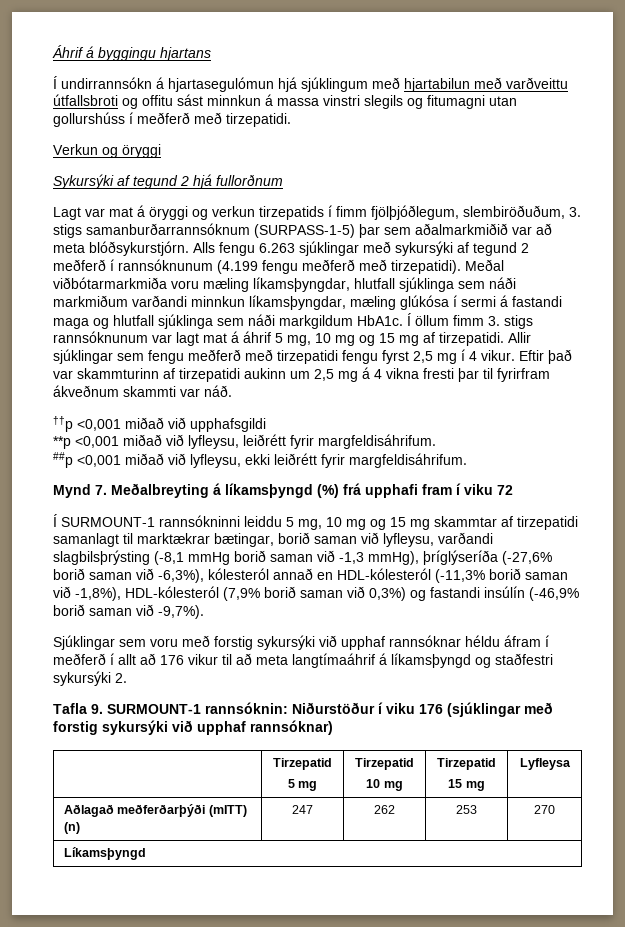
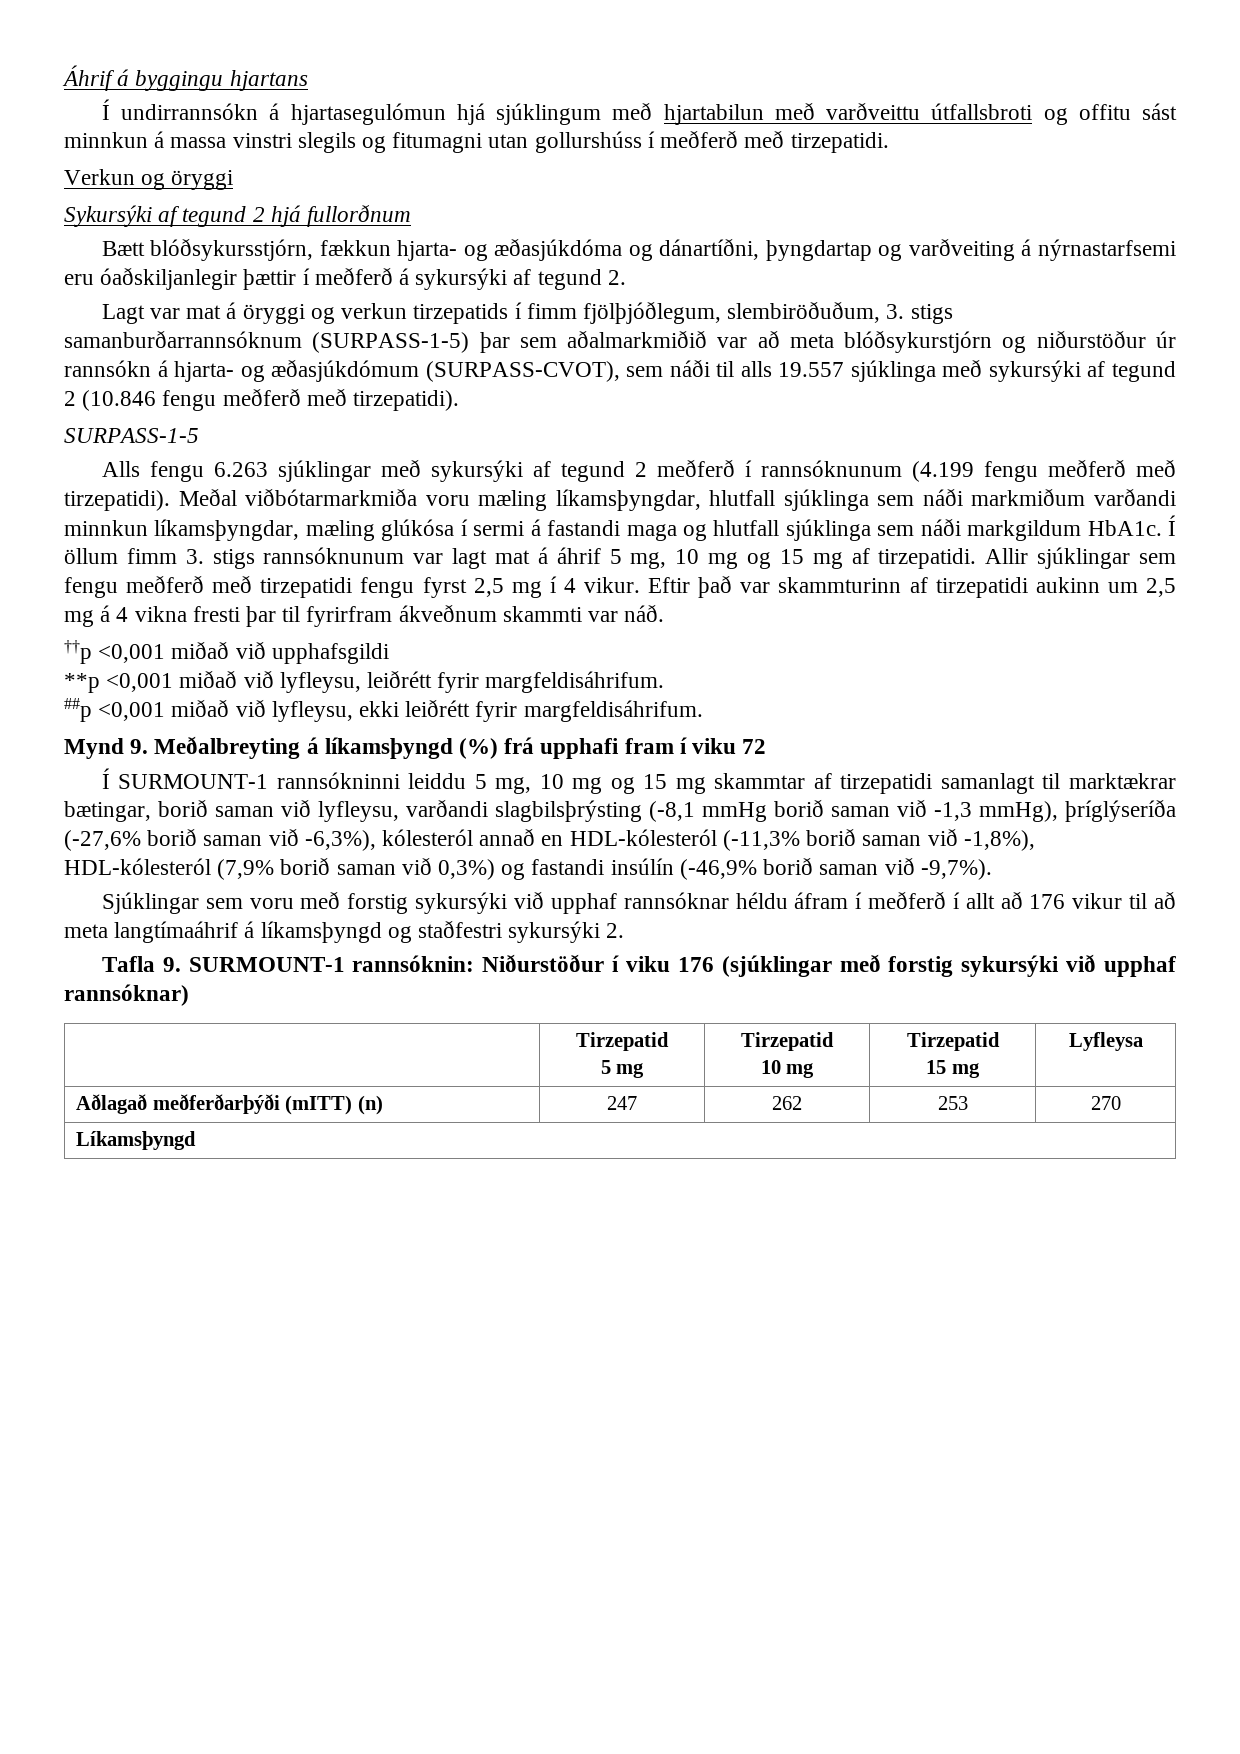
(283, 180) none -> [101,238,1176,261] [64,267,626,290] // Bætt blóðsykursstjórn, fækkun hjarta- og æðasjúkdóma og dánartíðni, þyngdartap og varðveiting á nýrnastarfsemi eru óaðskiljanlegir þættir í meðferð á sykursýki af tegund 2.
[89,241,189,256] blóðsykurstjórn. -> [844,330,1176,353] [64,359,1176,382] [64,388,460,411] [64,428,199,443] blóðsykurstjórn og niðurstöður úr rannsókn á hjarta- og æðasjúkdómum (SURPASS-CVOT), sem náði til alls 19.557 sjúklinga með sykursýki af tegund 2 (10.846 fengu meðferð með tirzepatidi). // SURPASS-1-5 //
[95,485,107,495] 7. -> [130,739,149,754] 9.

